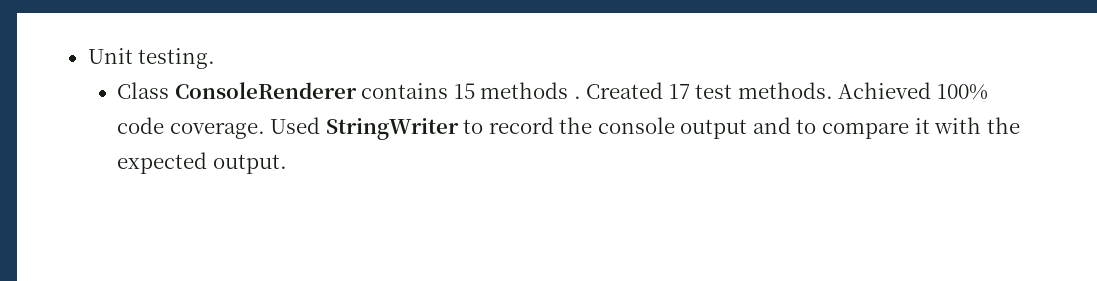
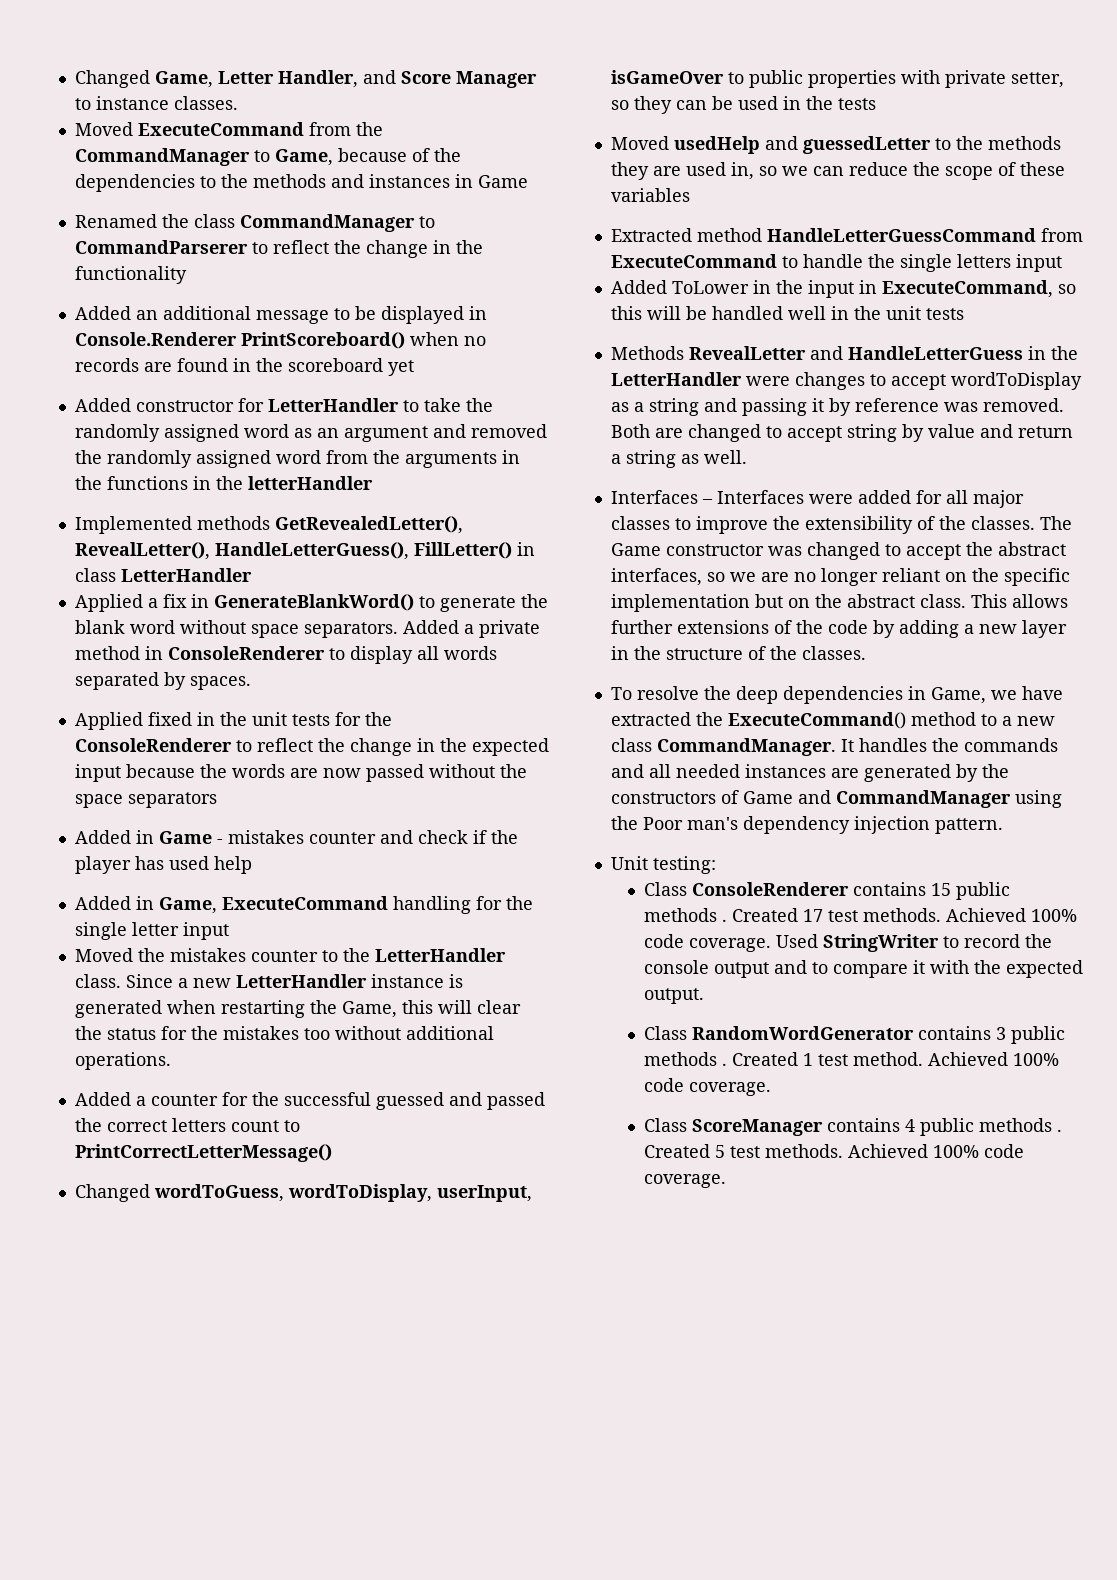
[87,48,216,69] Unit testing. -> [74,70,537,88] [74,96,238,110] [74,122,383,136] [74,148,461,166] [74,174,528,192] [74,214,435,232] [74,240,483,258] [74,266,187,284] [74,306,487,324] [74,332,486,349] [74,358,414,376] [74,398,493,412] [74,424,547,442] [74,450,520,468] [74,476,373,490] [74,516,463,534] [74,542,535,560] [74,568,252,582] [74,594,548,612] [74,620,540,638] [74,646,497,664] [74,672,251,690] [74,712,392,730] [74,738,549,756] [74,764,527,782] [74,792,217,808] [74,830,518,844] [74,856,252,874] [74,896,533,914] [74,922,229,940] [74,948,506,962] [74,974,463,988] [74,1000,521,1018] [74,1026,494,1040] [74,1052,171,1070] [74,1092,545,1110] [74,1118,300,1132] [74,1144,332,1162] [74,1184,532,1202] [610,70,1064,88] [610,96,876,114] [610,136,1061,154] [610,162,1065,180] [610,188,690,202] [610,228,1083,242] [610,254,1062,272] [610,280,1076,298] [610,306,964,320] [610,346,1078,360] [610,372,1082,390] [610,398,1064,416] [610,424,1073,442] [610,450,747,468] [610,490,1024,508] [610,516,1072,534] [610,542,1066,560] [610,568,1070,586] [610,594,1068,612] [610,620,1067,638] [610,646,866,660] [610,686,1063,704] [610,712,1055,729] [610,738,1058,756] [610,764,1009,782] [610,790,1062,808] [610,816,1003,834] [610,856,716,874] Changed Game, Letter Handler, and Score Manager to instance classes. // Moved ExecuteCommand from the CommandManager to Game, because of the dependencies to the methods and instances in Game // Renamed the class CommandManager to CommandParserer to reflect the change in the functionality // Added an additional message to be displayed in Console.Renderer PrintScoreboard() when no records are found in the scoreboard yet // Added constructor for LetterHandler to take the randomly assigned word as an argument and removed the randomly assigned word from the arguments in the functions in the letterHandler // Implemented methods GetRevealedLetter(), RevealLetter(), HandleLetterGuess(), FillLetter() in class LetterHandler // Applied a fix in GenerateBlankWord() to generate the blank word without space separators. Added a private method in ConsoleRenderer to display all words separated by spaces. // Applied fixed in the unit tests for the ConsoleRenderer to reflect the change in the expected input because the words are now passed without the space separators // Added in Game - mistakes counter and check if the player has used help // Added in Game, ExecuteCommand handling for the single letter input // Moved the mistakes counter to the LetterHandler class. Since a new LetterHandler instance is generated when restarting the Game, this will clear the status for the mistakes too without additional operations. // Added a counter for the successful guessed and passed the correct letters count to PrintCorrectLetterMessage() // Changed wordToGuess, wordToDisplay, userInput, isGameOver to public properties with private setter, so they can be used in the tests // Moved usedHelp and guessedLetter to the methods they are used in, so we can reduce the scope of these variables // Extracted method HandleLetterGuessCommand from ExecuteCommand to handle the single letters input // Added ToLower in the input in ExecuteCommand, so this will be handled well in the unit tests // Methods RevealLetter and HandleLetterGuess in the LetterHandler were changes to accept wordToDisplay as a string and passing it by reference was removed. Both are changed to accept string by value and return a string as well. // Interfaces – Interfaces were added for all major classes to improve the extensibility of the classes. The Game constructor was changed to accept the abstract interfaces, so we are no longer reliant on the specific implementation but on the abstract class. This allows further extensions of the code by adding a new layer in the structure of the classes. // To resolve the deep dependencies in Game, we have extracted the ExecuteCommand() method to a new class CommandManager. It handles the commands and all needed instances are generated by the constructors of Game and CommandManager using the Poor man's dependency injection pattern. // Unit testing:
(475, 91) none -> [956,882,1011,900] public
(287, 164) none -> [644,1026,1066,1044] [644,1052,1060,1066] [644,1078,772,1096] [644,1118,1063,1136] [644,1144,1025,1158] [644,1174,727,1188] // Class RandomWordGenerator contains 3 public methods . Created 1 test method. Achieved 100% code coverage. // Class ScoreManager contains 4 public methods . Created 5 test methods. Achieved 100% code coverage.

